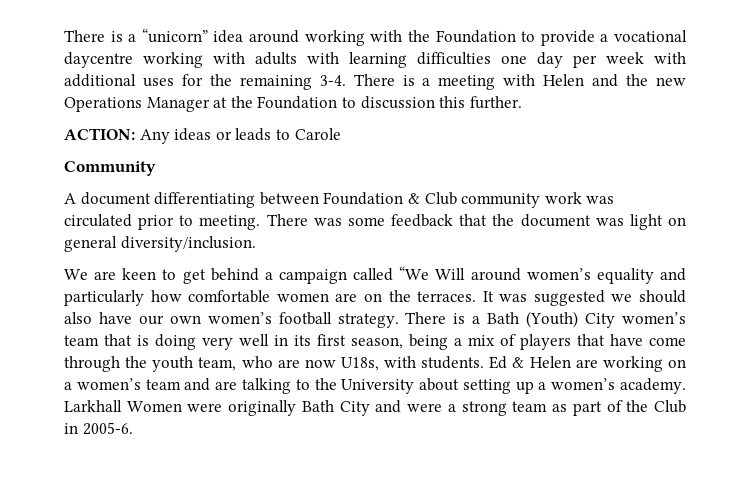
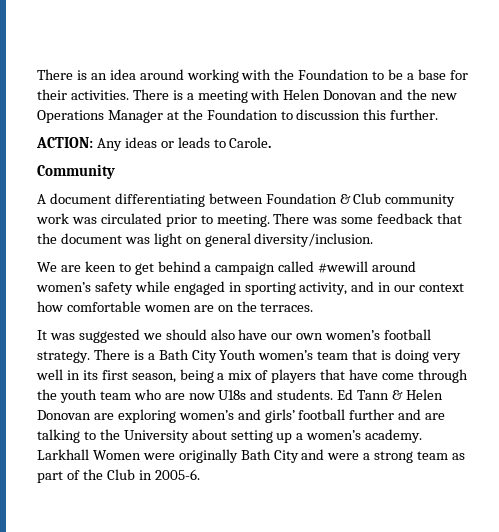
[64,28,208,43] There is a “unicorn” -> [37,69,107,80] There is an
[540,30,687,46] [64,52,686,68] [64,74,346,90] provide a vocational daycentre working with adults with learning difficulties one day per week with additional uses for the remaining 3-4. -> [388,69,468,80] [37,89,129,100] be a base for their activities.
(585, 80) none -> [323,90,378,100] Donovan
[294,128,341,140] Carole -> [229,137,272,148] Carole.
[399,266,686,284] [64,290,144,306] “We Will around women’s equality and particularly -> [318,261,417,273] [36,281,465,295] #wewill around women’s safety while engaged in sporting activity, and in our context
(477, 296) none -> (314, 307) //
[526,311,616,328] (Youth) City -> [191,349,257,363] City Youth
[198,357,237,371] team, -> [99,391,131,400] team
[340,356,417,371] U18s, with -> [218,389,274,400] U18s and
(508, 362) none -> [357,390,390,400] Tann
[575,356,686,372] [64,378,181,390] are working on a women’s team -> [37,409,395,423] Donovan are exploring women’s and girls’ football further

